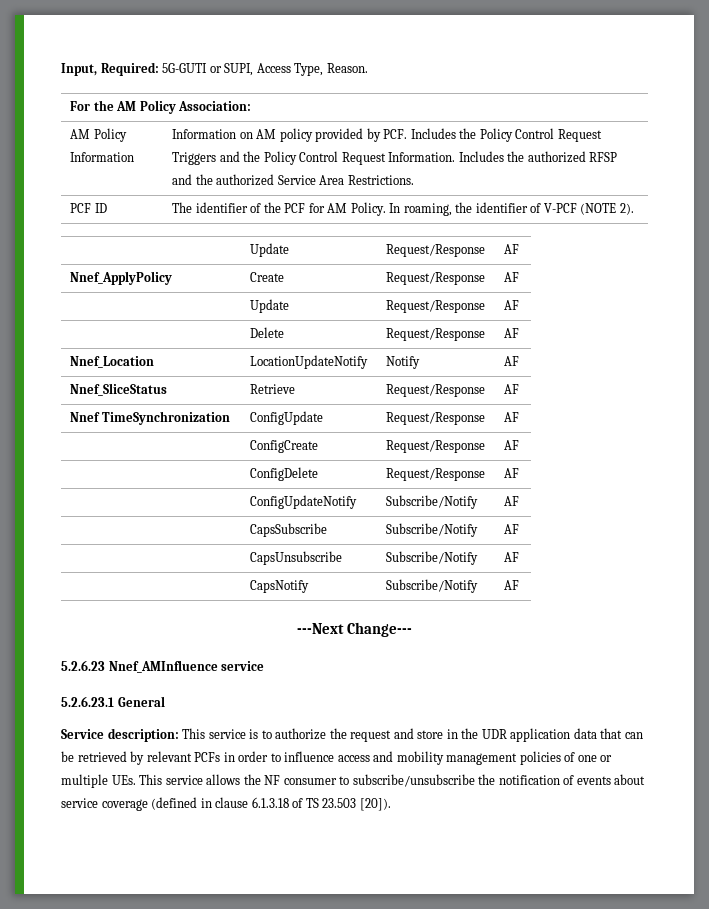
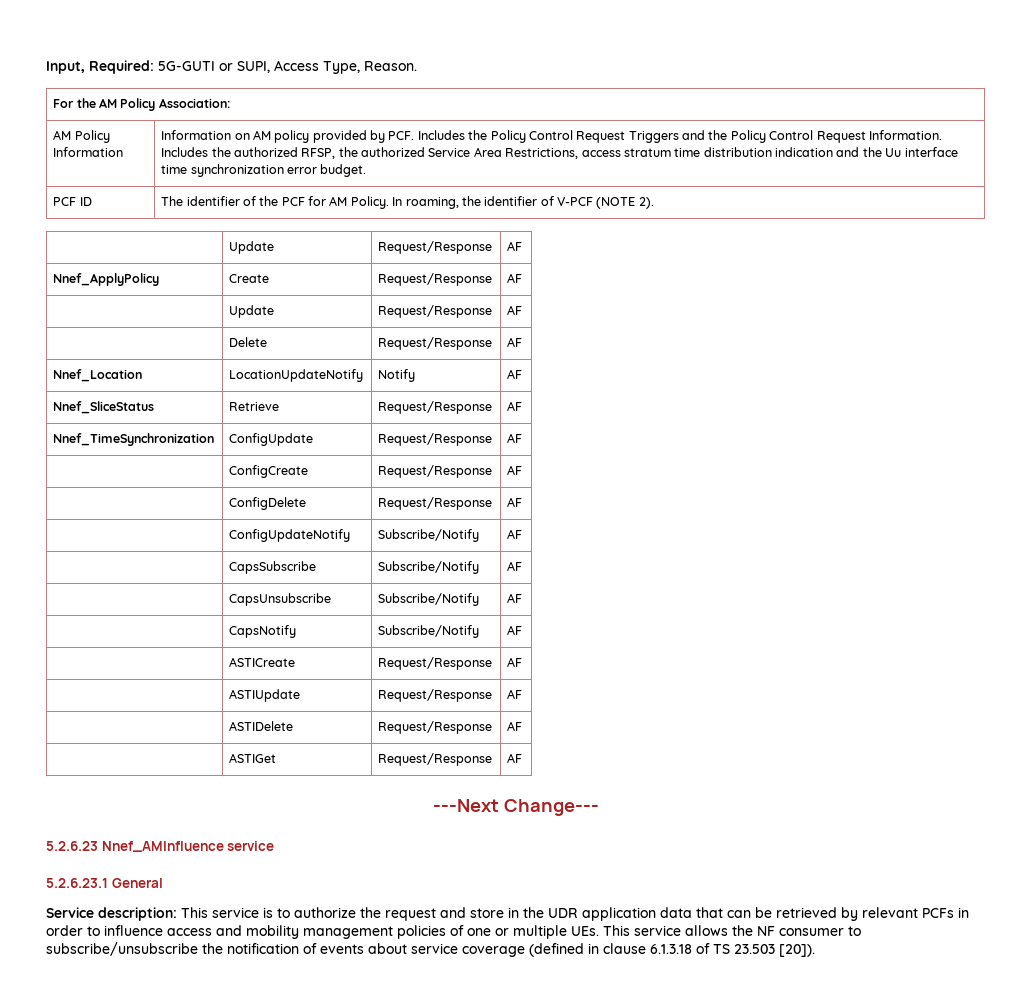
[589,152,618,162] [172,174,193,185] RFSP and -> [301,148,336,159] RFSP,
[347,175,414,185] Restrictions. -> [505,147,958,159] [161,164,367,177] Restrictions, access stratum time distribution indication and the Uu interface time synchronization error budget.
[70,411,230,425] Nnef TimeSynchronization -> [53,433,215,446] Nnef_TimeSynchronization
(520, 585) none -> [229,657,296,667] [378,657,493,670] [507,657,523,667] [229,689,301,702] [378,689,493,702] [507,689,523,699] [229,721,294,731] [378,721,493,734] [507,721,523,731] [229,753,277,763] [378,753,493,766] [507,753,523,763] // | ASTICreate | Request/Response | AF // | ASTIUpdate | Request/Response | AF // | ASTIDelete | Request/Response | AF // | ASTIGet | Request/Response | AF

